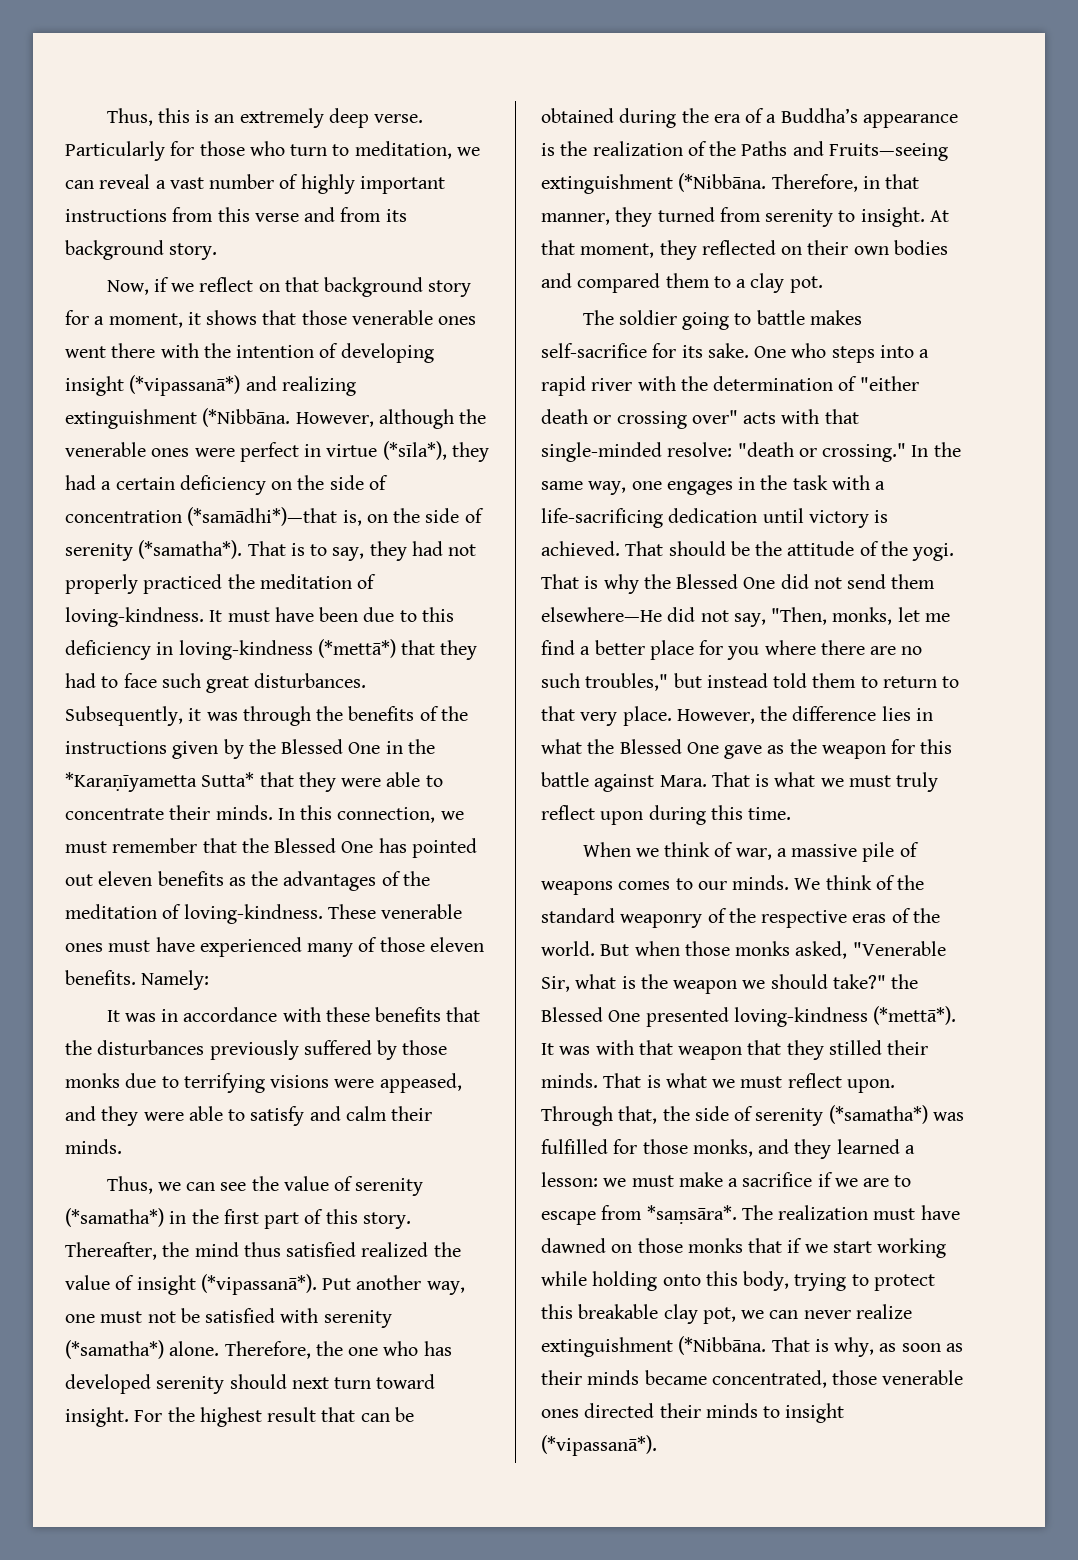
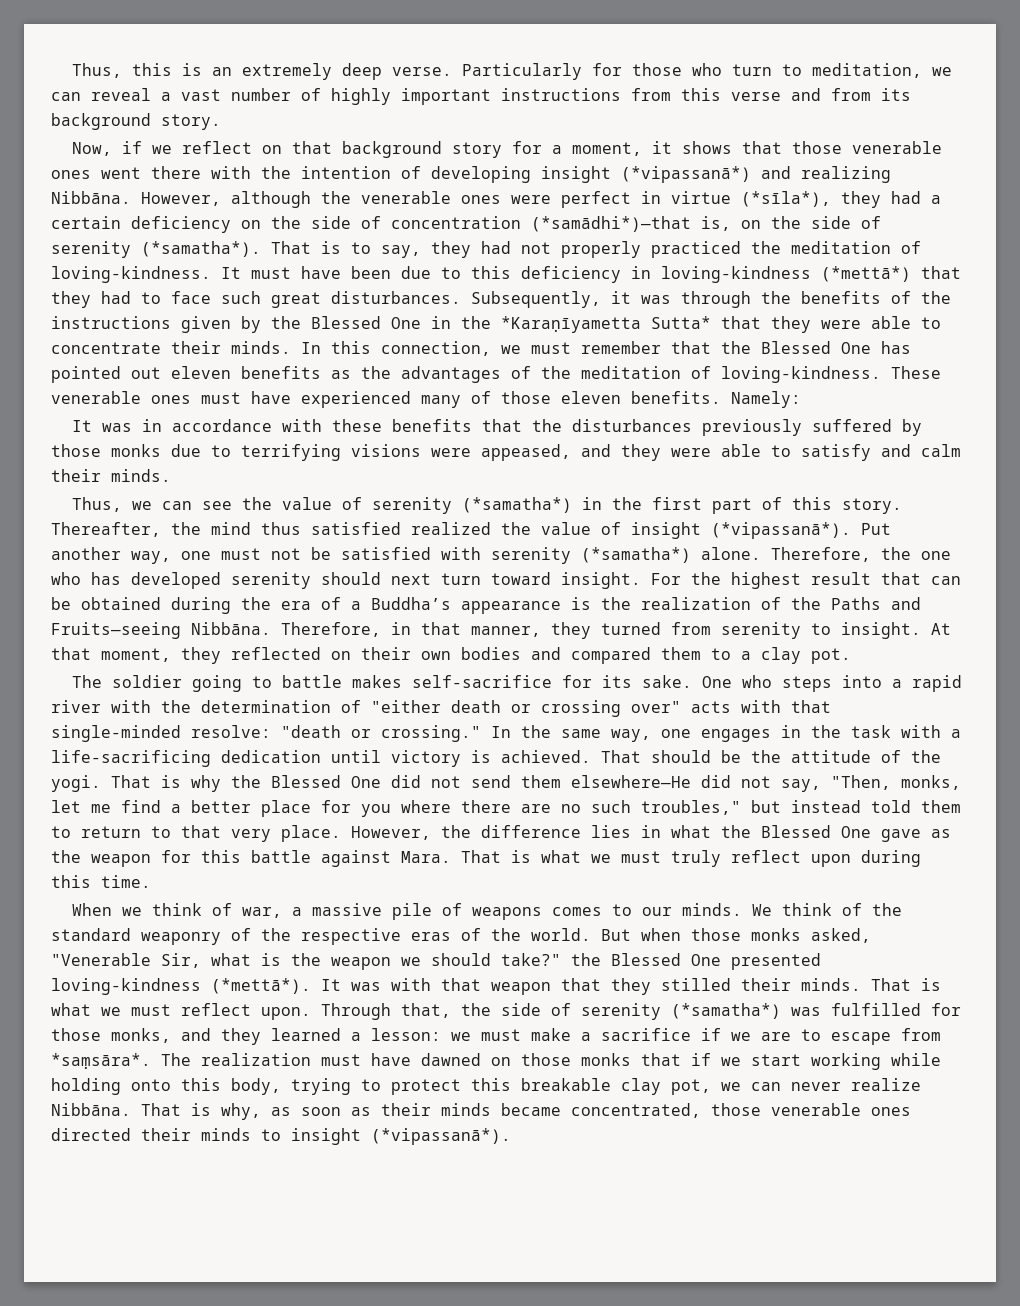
[65,408,291,429] extinguishment (*Nibbāna. -> [51,191,131,204] Nibbāna.
[541,173,767,194] extinguishment (*Nibbāna. -> [191,622,271,635] Nibbāna.
[541,1336,767,1357] extinguishment (*Nibbāna. -> [51,1103,131,1116] Nibbāna.

